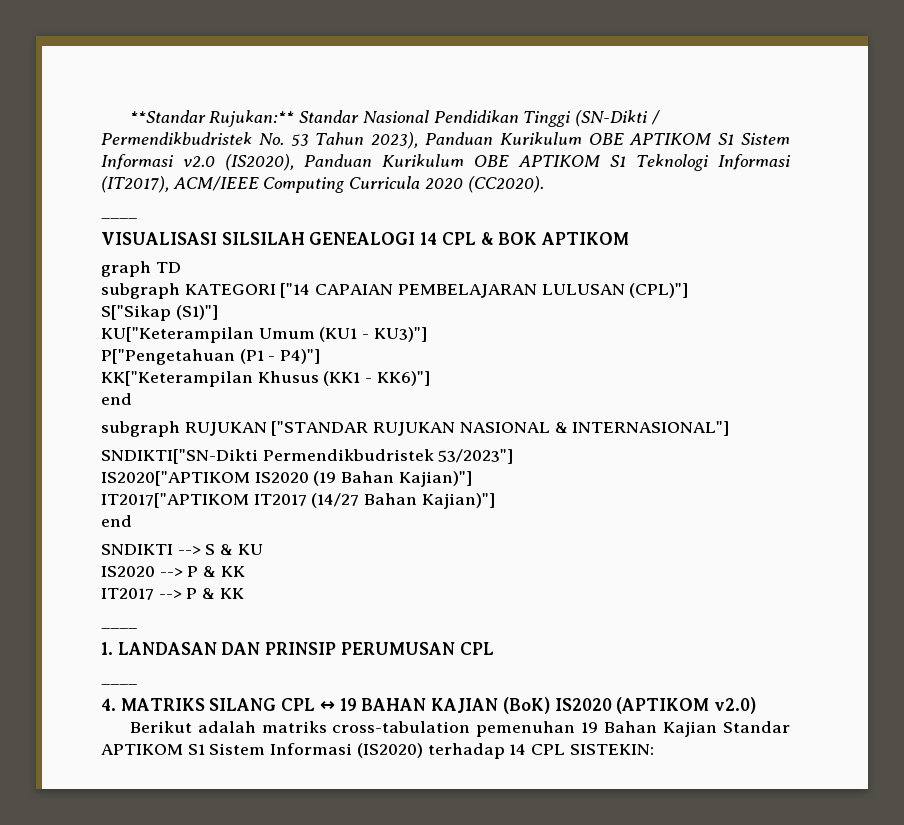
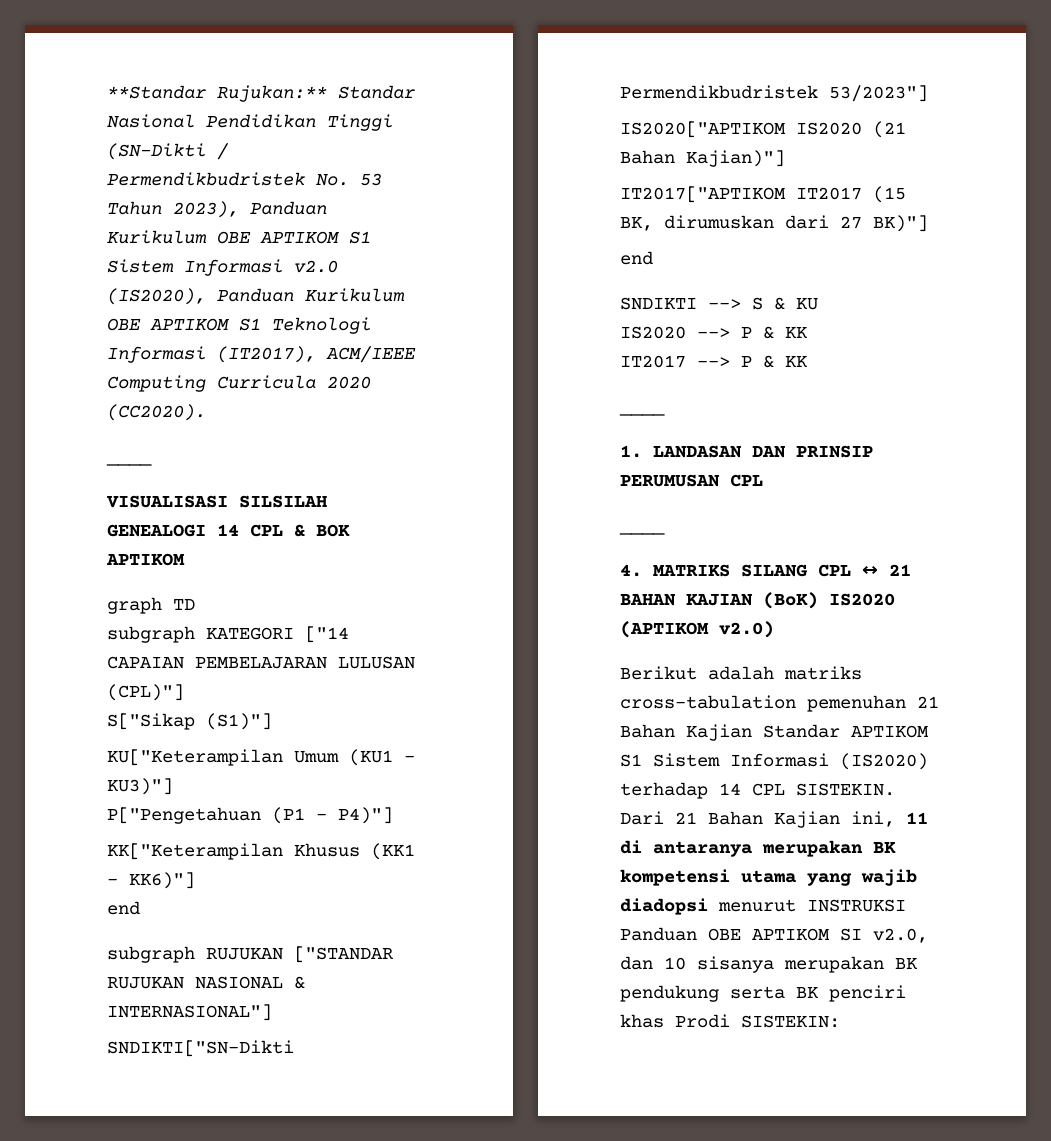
[313,471,337,486] (19 -> [873,121,906,138] (21
[311,493,495,509] (14/27 Bahan Kajian)"] -> [873,186,906,203] [620,215,928,232] (15 BK, dirumuskan dari 27 BK)"]
[339,698,357,711] 19 -> [889,564,911,576] 21
[581,722,599,733] 19 -> [917,696,939,708] 21
(566, 749) none -> [796,783,895,796] [620,811,928,828] [620,840,896,857] [620,869,917,886] [620,898,906,915] [620,927,928,943] [620,956,918,973] [620,985,906,1002] [620,1014,730,1028] SISTEKIN. Dari 21 Bahan Kajian ini, 11 di antaranya merupakan BK kompetensi utama yang wajib diadopsi menurut INSTRUKSI Panduan OBE APTIKOM SI v2.0, dan 10 sisanya merupakan BK pendukung serta BK penciri khas Prodi

